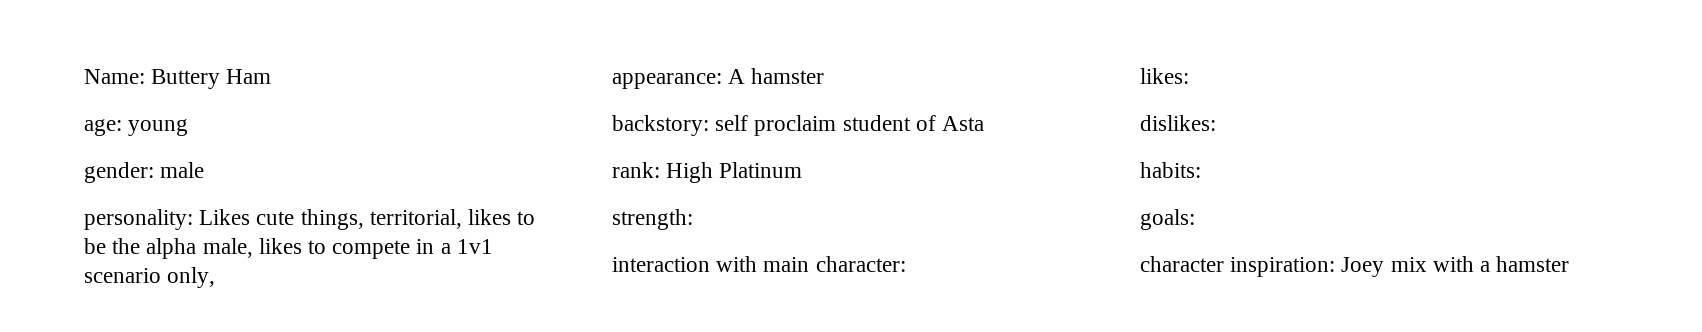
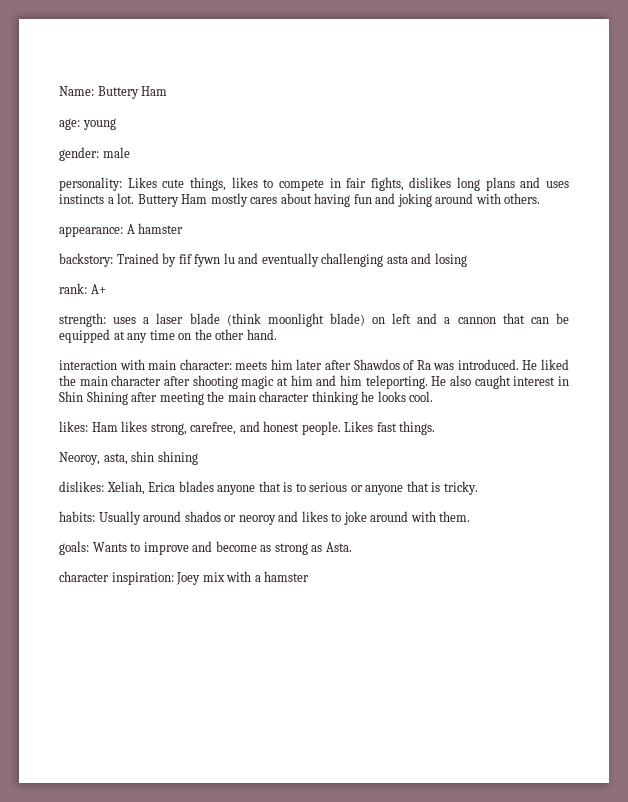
[369,209,536,229] [84,238,493,259] [84,267,216,288] [612,68,825,89] [612,115,985,136] territorial, likes to be the alpha male, likes to compete in a 1v1 scenario only, // appearance: A hamster // backstory: self proclaim student of Asta -> [231,177,570,191] [59,193,541,207] [59,223,184,237] [59,253,467,267] likes to compete in fair fights, dislikes long plans and uses instincts a lot. Buttery Ham mostly cares about having fun and joking around with others. // appearance: A hamster // backstory: Trained by fif fywn lu and eventually challenging asta and losing
[666,162,803,183] High Platinum -> [90,284,106,294] A+
[612,256,906,272] [1140,68,1189,84] [1140,115,1216,131] [1140,162,1201,178] [1140,209,1195,230] // interaction with main character: // likes: // dislikes: // habits: // goals: -> [113,313,569,327] [59,329,277,343] [59,359,569,370] [59,375,570,389] [59,391,434,405] [59,421,436,435] [59,451,198,465] [59,481,478,495] [59,511,471,525] [59,541,352,555] uses a laser blade (think moonlight blade) on left and a cannon that can be equipped at any time on the other hand. // interaction with main character: meets him later after Shawdos of Ra was introduced. He liked the main character after shooting magic at him and him teleporting. He also caught interest in Shin Shining after meeting the main character thinking he looks cool. // likes: Ham likes strong, carefree, and honest people. Likes fast things. // Neoroy, asta, shin shining // dislikes: Xeliah, Erica blades anyone that is to serious or anyone that is tricky. // habits: Usually around shados or neoroy and likes to joke around with them. // goals: Wants to improve and become as strong as Asta.

